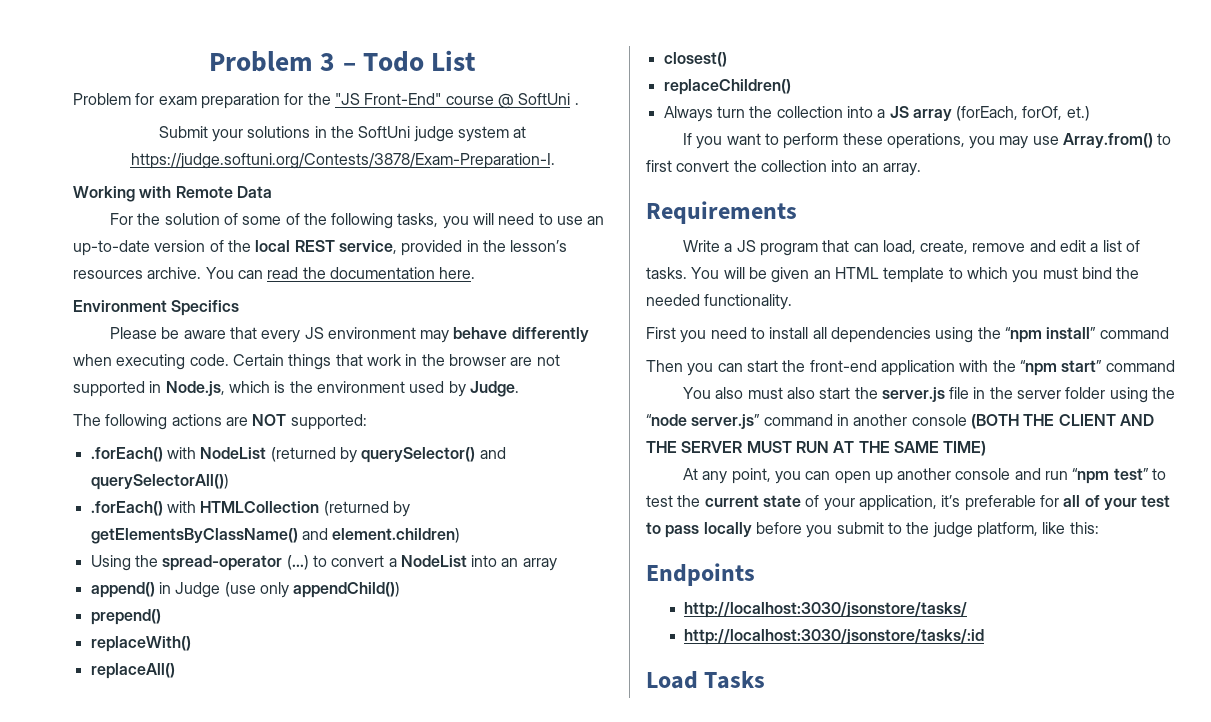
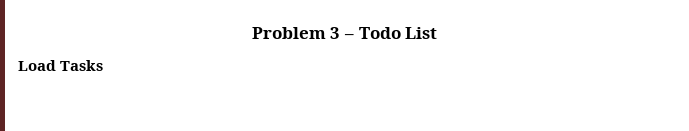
[73,93,579,109] [158,126,527,142] [130,153,555,169] [73,186,272,202] [109,213,605,229] [73,240,568,256] [73,267,476,279] [73,300,240,316] [109,327,589,343] [73,354,560,370] [73,381,519,397] [73,414,367,430] [90,447,506,463] [90,474,229,490] [90,501,410,517] [90,528,461,544] [90,555,557,571] [90,582,401,598] [90,609,161,625] [90,636,191,652] [90,663,175,679] [663,52,727,67] [663,79,791,95] [663,106,1090,122] [682,133,1172,149] [646,160,921,176] [646,201,797,224] [682,240,1141,256] [646,267,1140,283] [646,294,793,310] [646,327,1169,343] [646,360,1175,376] [682,387,1176,403] [646,414,1154,429] [646,441,987,456] [682,468,1167,484] [646,495,1171,511] [646,522,1099,538] [646,563,755,586] [684,602,968,618] [684,629,985,645] // Problem for exam preparation for the "JS Front-End" course @ SoftUni . // Submit your solutions in the SoftUni judge system at https://judge.softuni.org/Contests/3878/Exam-Preparation-I. // Working with Remote Data // For the solution of some of the following tasks, you will need to use an up-to-date version of the local REST service, provided in the lesson’s resources archive. You can read the documentation here. // Environment Specifics // Please be aware that every JS environment may behave differently when executing code. Certain things that work in the browser are not supported in Node.js, which is the environment used by Judge. // The following actions are NOT supported: // .forEach() with NodeList (returned by querySelector() and querySelectorAll()) // .forEach() with HTMLCollection (returned by getElementsByClassName() and element.children) // Using the spread-operator (...) to convert a NodeList into an array // append() in Judge (use only appendChild()) // prepend() // replaceWith() // replaceAll() // closest() // replaceChildren() // Always turn the collection into a JS array (forEach, forOf, et.) // If you want to perform these operations, you may use Array.from() to first convert the collection into an array. // Requirements // Write a JS program that can load, create, remove and edit a list of tasks. You will be given an HTML template to which you must bind the needed functionality. // First you need to install all dependencies using the “npm install” command // Then you can start the front-end application with the “npm start” command // You also must also start the server.js file in the server folder using the “node server.js” command in another console (BOTH THE CLIENT AND THE SERVER MUST RUN AT THE SAME TIME) // At any point, you can open up another console and run “npm test” to test the current state of your application, it’s preferable for all of your test to pass locally before you submit to the judge platform, like this: // Endpoints // http://localhost:3030/jsonstore/tasks/ // http://localhost:3030/jsonstore/tasks/:id -> (438, 33) none

